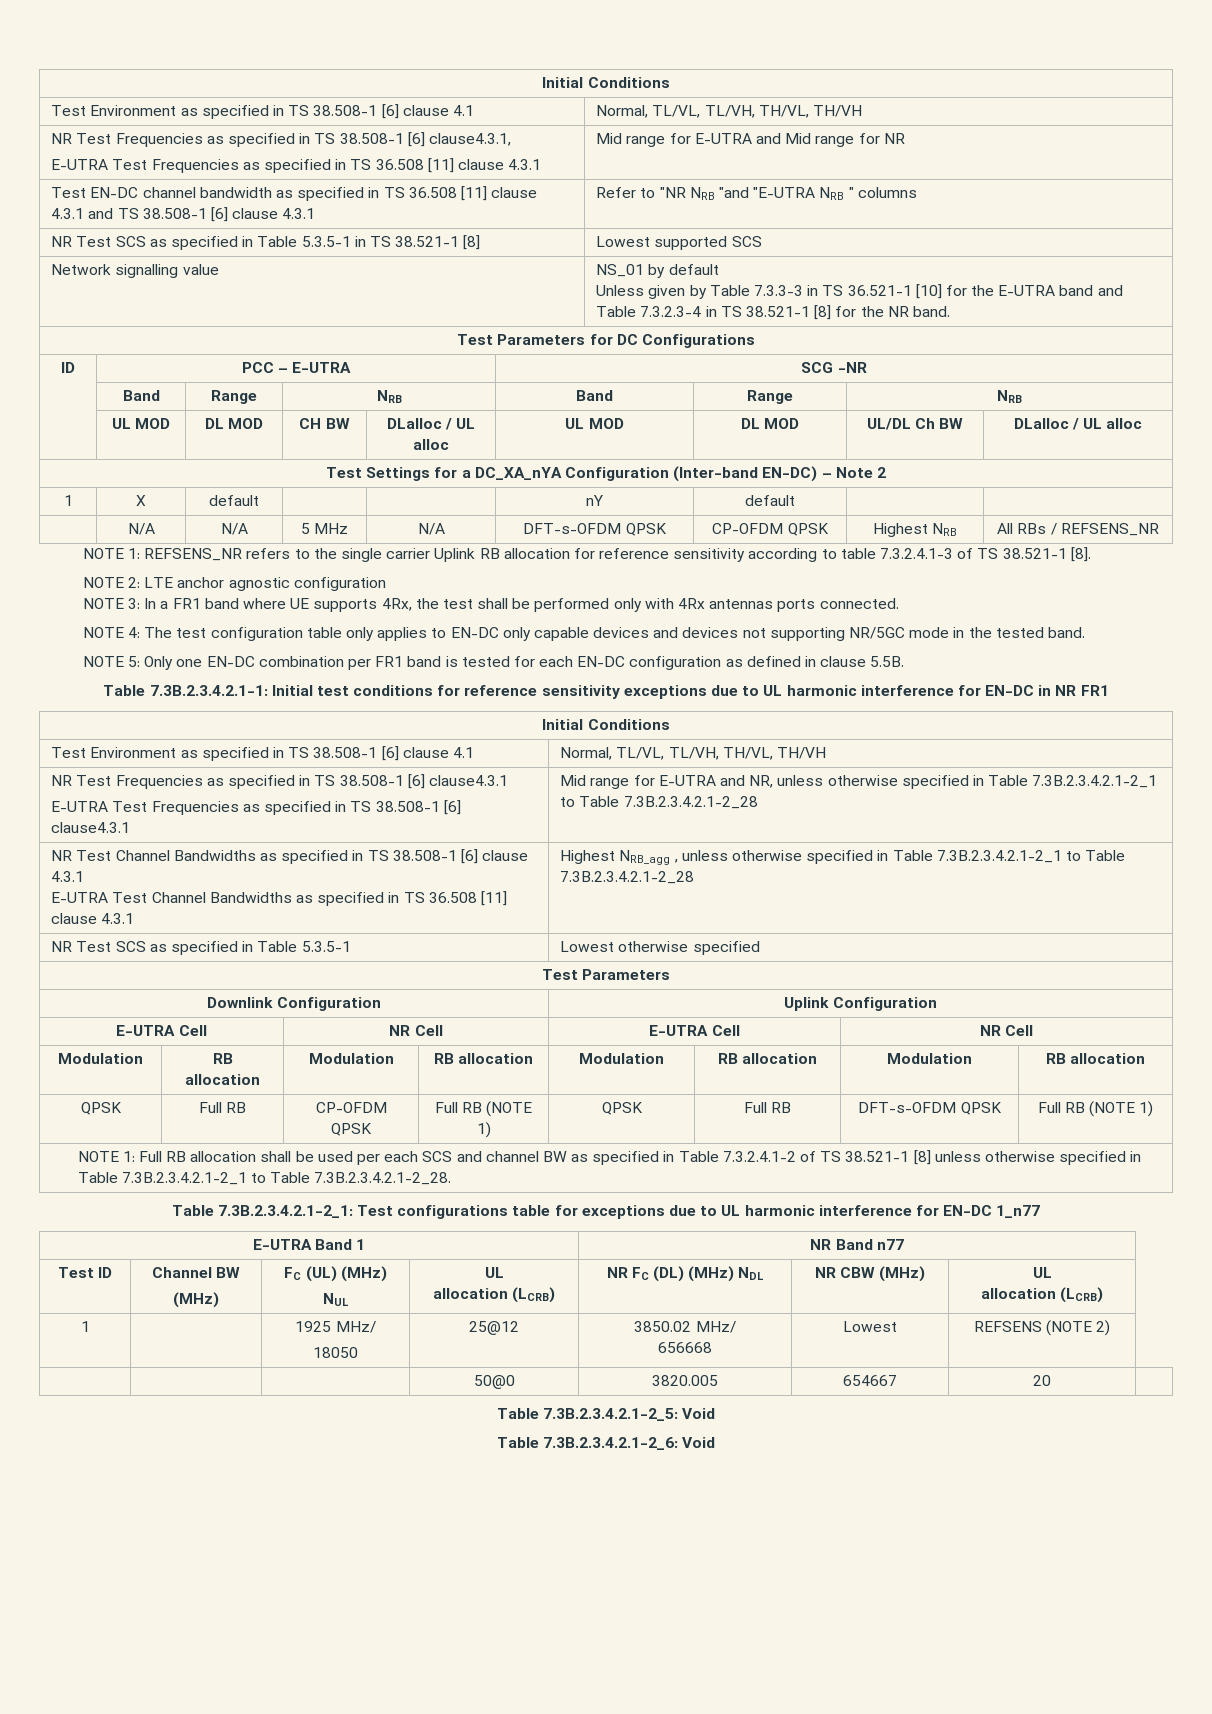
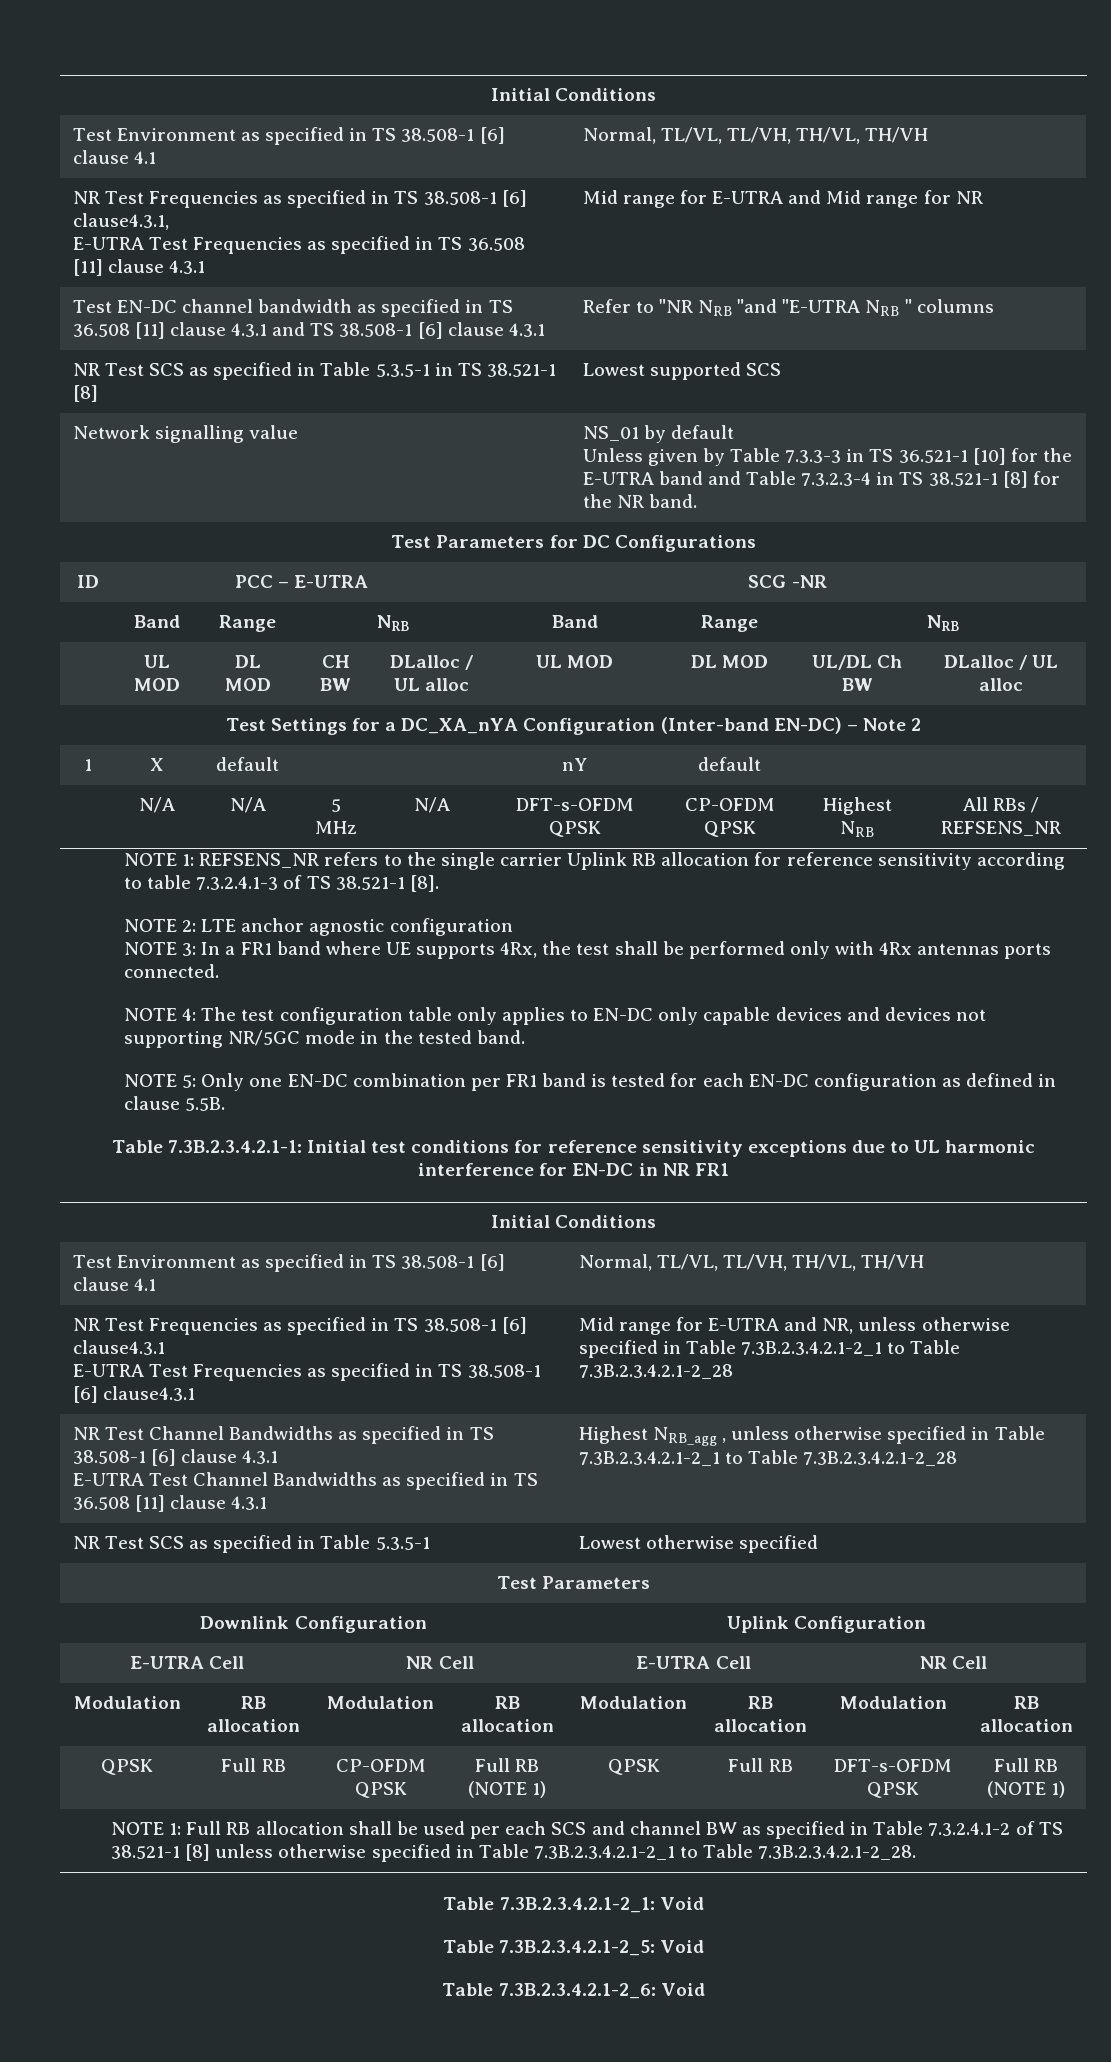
[357,1205,1041,1219] [252,1239,366,1250] [810,1239,904,1250] [57,1267,113,1278] [151,1267,241,1278] [173,1292,219,1308] [284,1266,387,1282] [323,1293,348,1306] [484,1267,504,1278] [432,1287,556,1303] [606,1266,764,1282] [814,1266,926,1282] [1032,1267,1052,1278] [980,1287,1104,1303] [80,1321,90,1332] [295,1321,376,1333] [313,1347,358,1358] [469,1321,519,1335] [634,1321,736,1333] [658,1342,713,1353] [843,1321,898,1332] [973,1320,1111,1336] [473,1375,515,1389] [652,1375,719,1386] [843,1375,898,1386] [1033,1375,1051,1386] Test configurations table for exceptions due to UL harmonic interference for EN-DC 1_n77 // E-UTRA Band 1 | NR Band n77 // Test ID | Channel BW // (MHz) | FC (UL) (MHz) // NUL | UL // allocation (LCRB) | NR FC (DL) (MHz) NDL | NR CBW (MHz) | UL // allocation (LCRB) // 1 | | 1925 MHz/ // 18050 | 25@12 | 3850.02 MHz/ // 656668 | Lowest | REFSENS (NOTE 2) // | | | 50@0 | 3820.005 | 654667 | 20 | -> [659,1897,704,1910] Void

